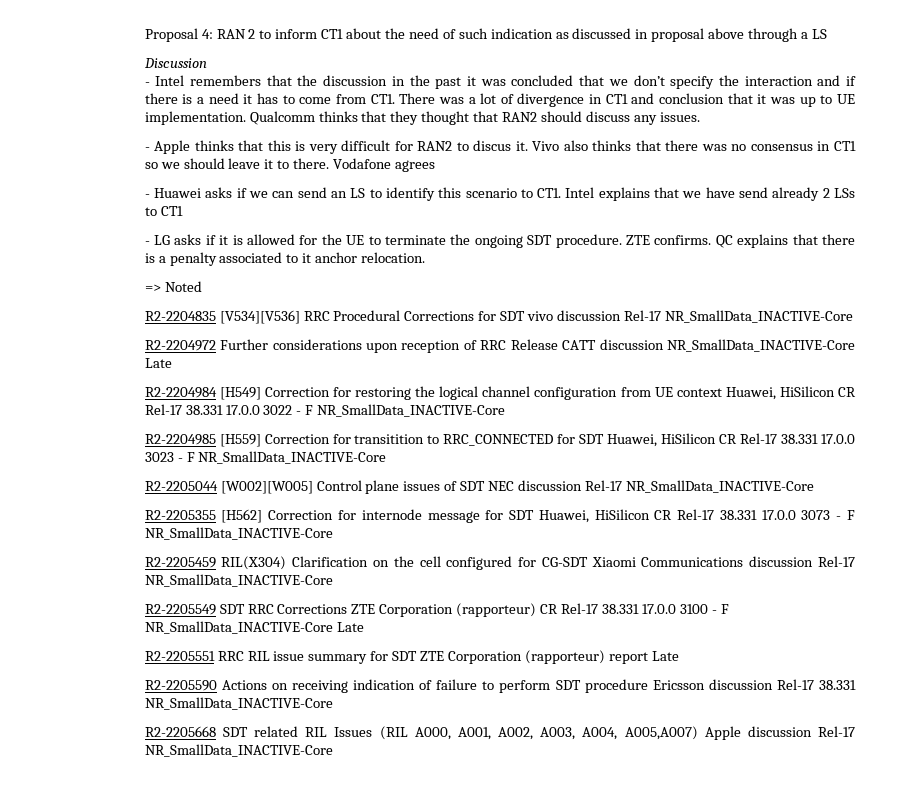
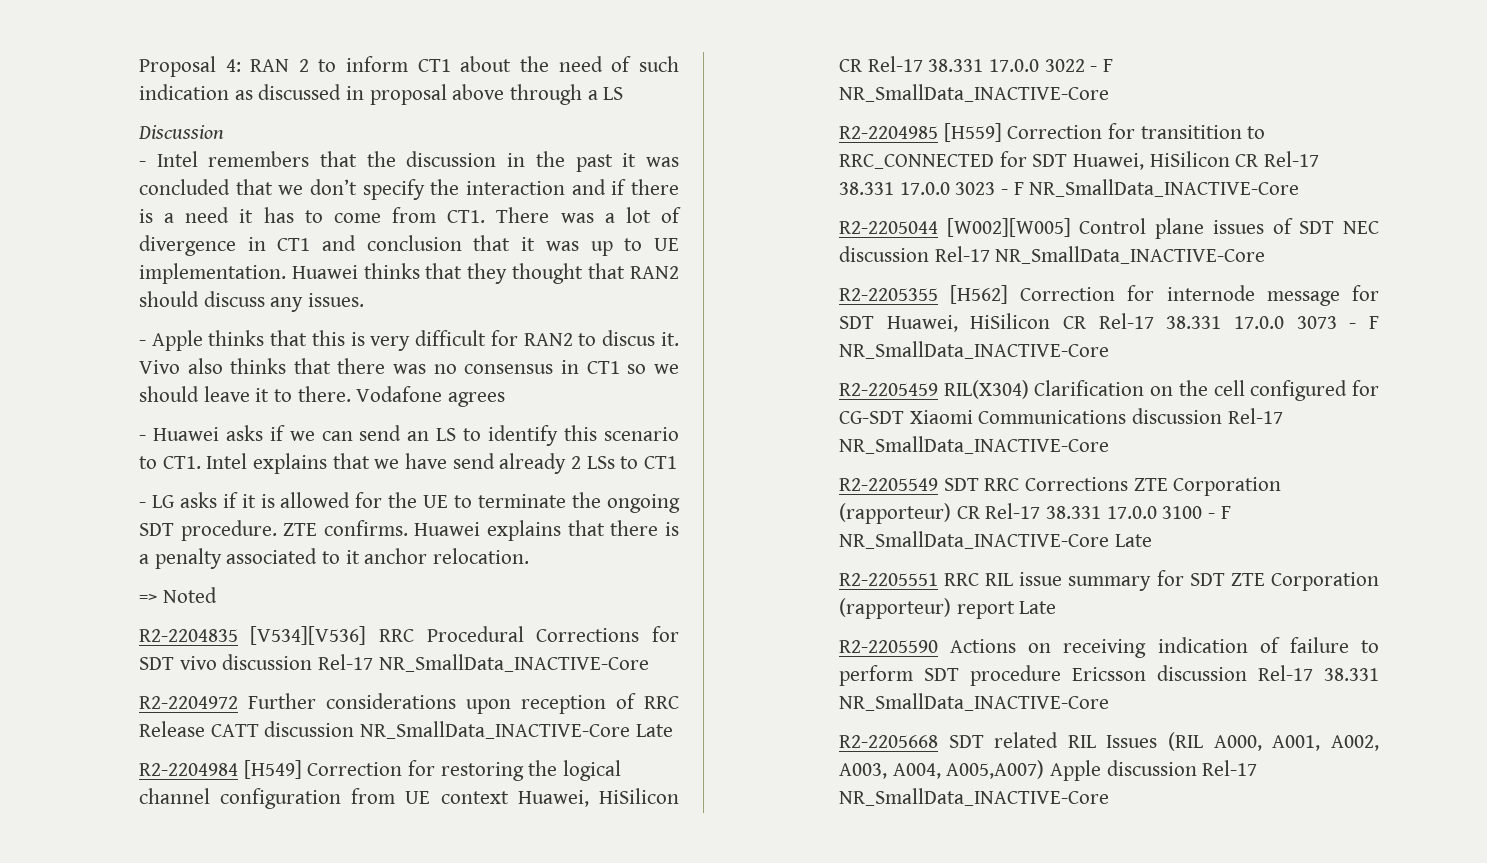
[249,111,315,125] Qualcomm -> [291,265,358,279] Huawei
[715,235,733,248] QC -> [414,522,481,536] Huawei

